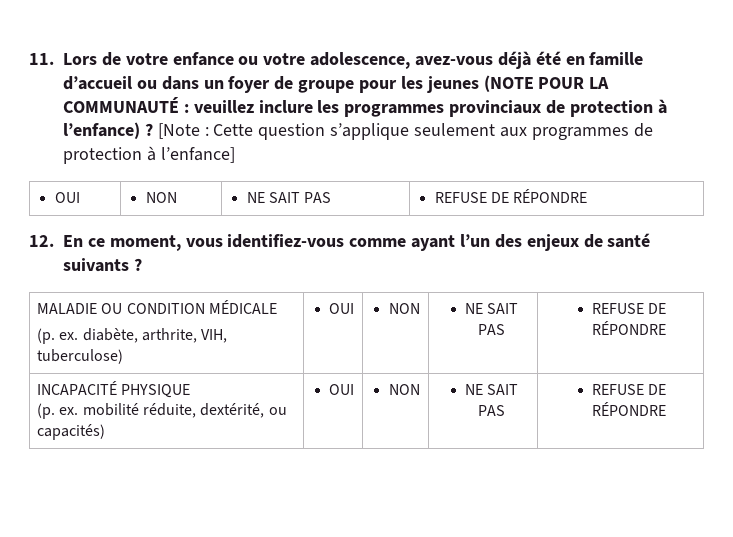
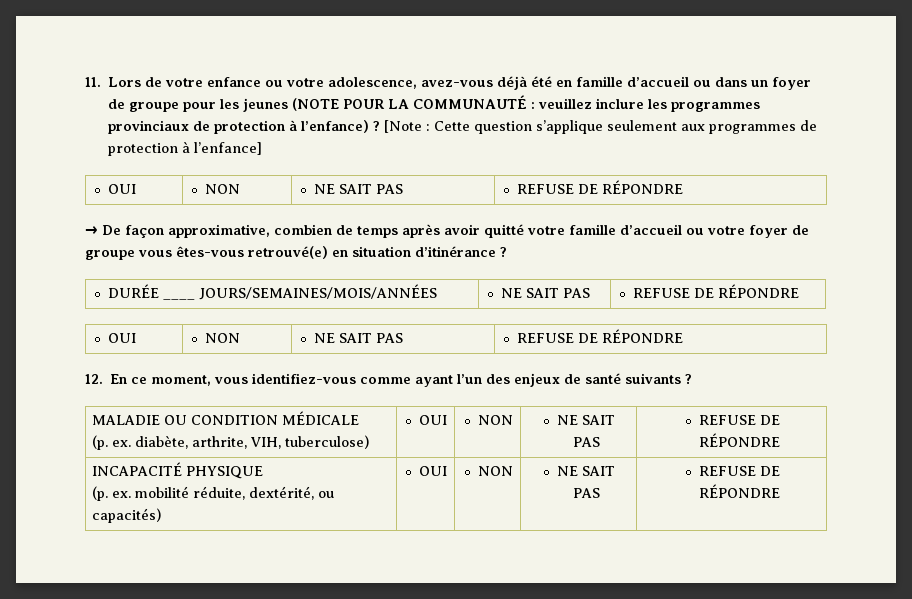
(588, 196) none -> [85,224,809,238] [85,246,507,260] [107,284,159,298] [162,284,437,300] [500,288,590,298] [632,284,799,298] [107,333,136,343] [204,333,240,343] [313,333,403,343] [516,329,683,343] // → De façon approximative, combien de temps après avoir quitté votre famille d’accueil ou votre foyer de groupe vous êtes-vous retrouvé(e) en situation d’itinérance ? // DURÉE ____ JOURS/SEMAINES/MOIS/ANNÉES | NE SAIT PAS | REFUSE DE RÉPONDRE // OUI | NON | NE SAIT PAS | REFUSE DE RÉPONDRE

